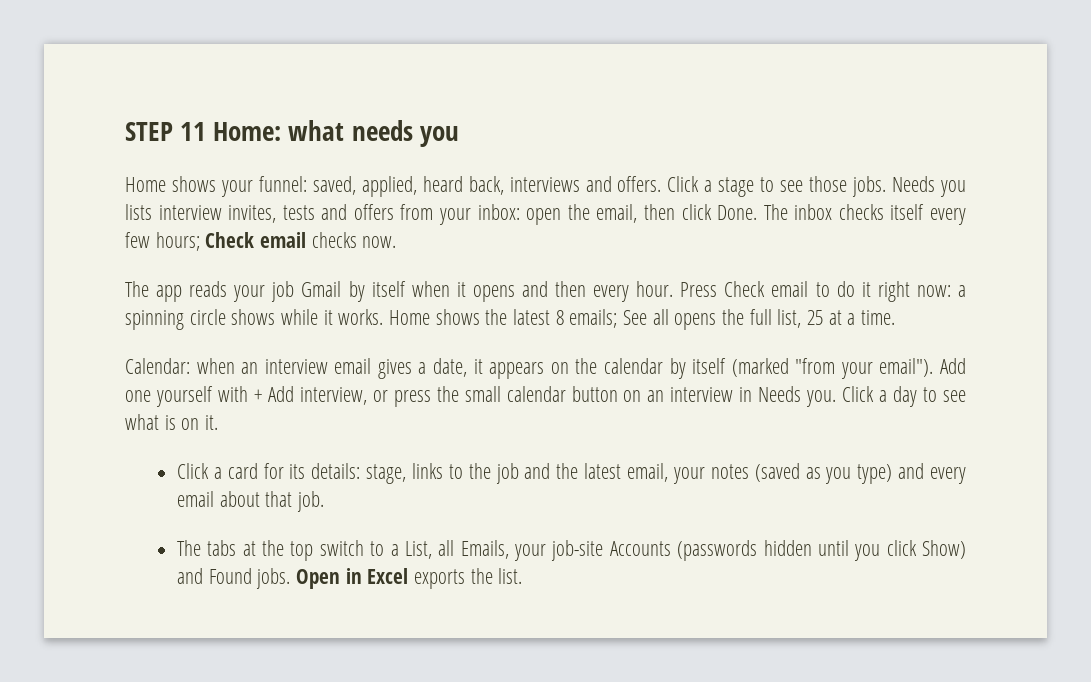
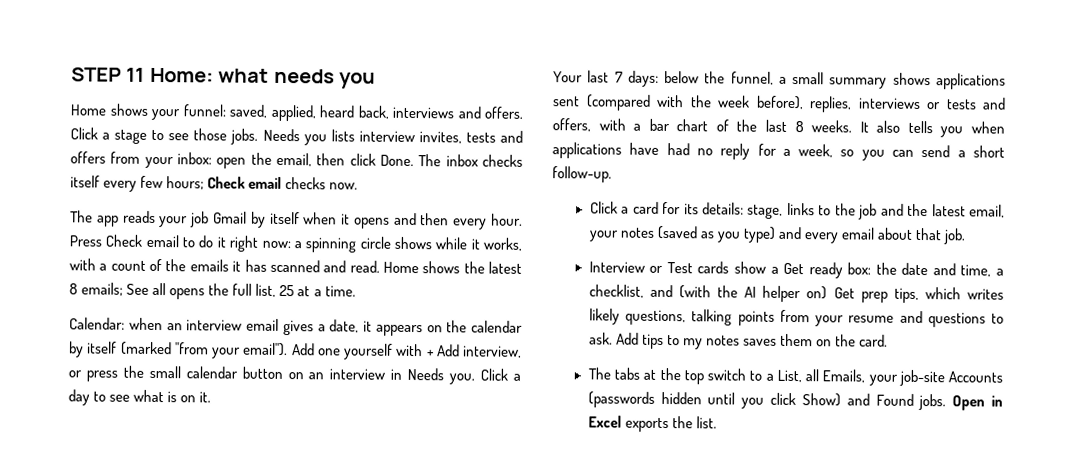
[338,309,384,325] works. -> [482,237,522,251] [69,258,380,273] works, with a count of the emails it has scanned and read.
(219, 422) none -> [553,70,1006,90] [552,94,1006,113] [552,118,1005,138] [552,142,1006,161] [552,166,612,183] // Your last 7 days: below the funnel, a small summary shows applications sent (compared with the week before), replies, interviews or tests and offers, with a bar chart of the last 8 weeks. It also tells you when applications have had no reply for a week, so you can send a short follow-up.
(324, 501) none -> [588,261,1004,279] [588,284,1005,303] [588,308,1004,328] [588,332,889,350] // Interview or Test cards show a Get ready box: the date and time, a checklist, and (with the AI helper on) Get prep tips, which writes likely questions, talking points from your resume and questions to ask. Add tips to my notes saves them on the card.

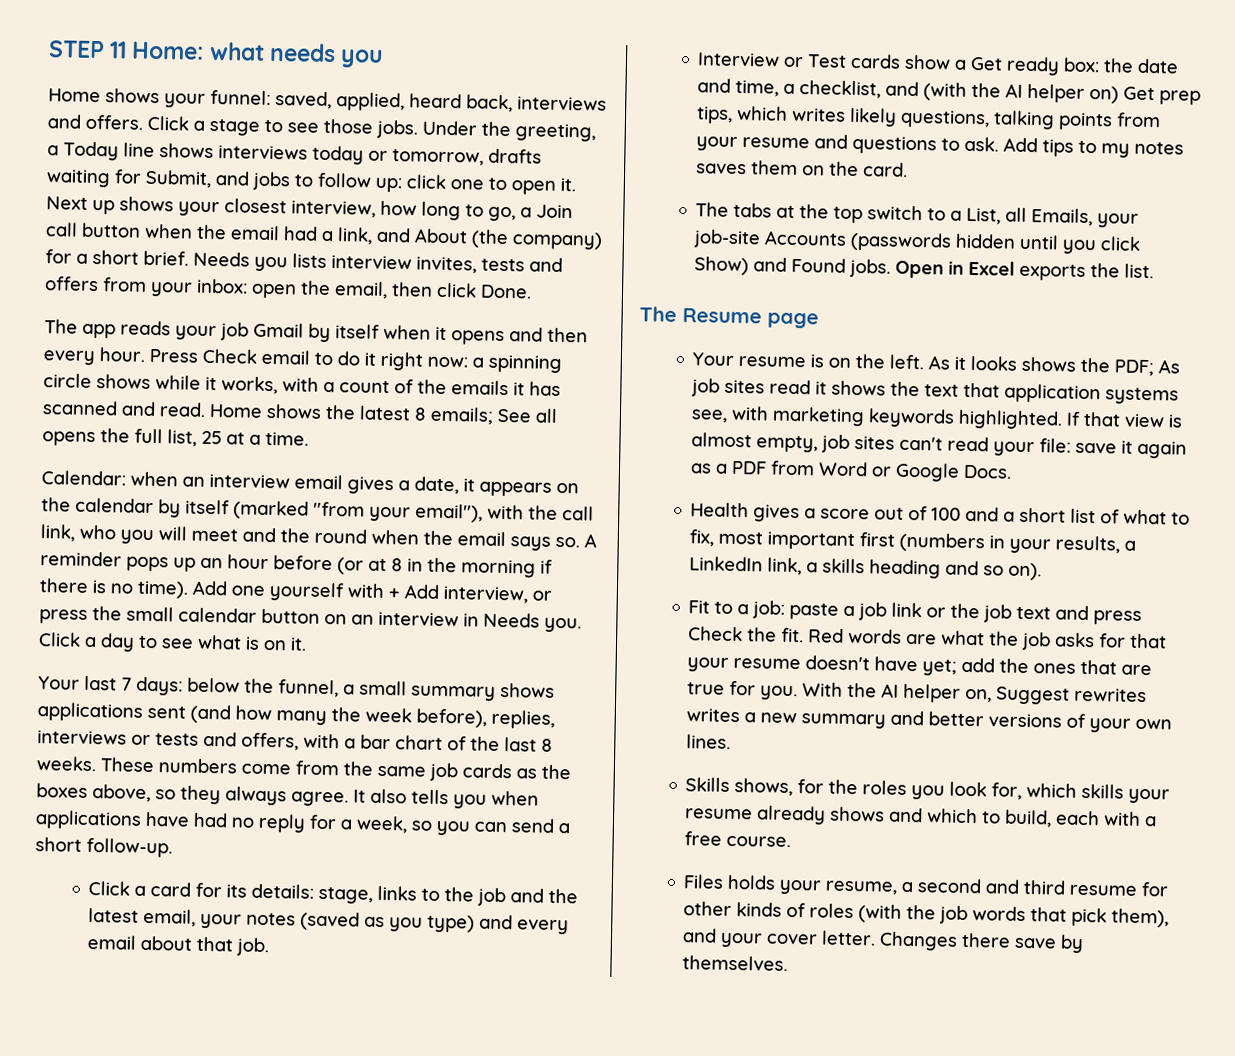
(259, 136) none -> [422,120,596,142] [47,141,542,166] [46,169,576,195] [46,196,573,222] [45,222,603,250] [45,249,189,266] Under the greeting, a Today line shows interviews today or tomorrow, drafts waiting for Submit, and jobs to follow up: click one to open it. Next up shows your closest interview, how long to go, a Join call button when the email had a link, and About (the company) for a short brief.
[418,154,523,167] [70,175,359,192] The inbox checks itself every few hours; Check email checks now. -> (532, 291) none
[243,342,289,357] email"). -> [415,503,594,523] [40,524,597,551] [40,551,553,578] [39,578,189,599] email"), with the call link, who you will meet and the round when the email says so. A reminder pops up an hour before (or at 8 in the morning if there is no time).
[585,94,684,111] (compared with -> [190,704,327,726] (and how many
(853, 126) none -> [100,757,571,782] [36,783,349,807] These numbers come from the same job cards as the boxes above, so they always agree.
(717, 422) none -> [639,306,819,329] [692,352,1181,377] [691,378,1180,405] [691,405,1184,430] [691,432,1188,459] [690,460,1013,482] [690,502,1191,525] [689,529,1137,554] [689,556,1043,581] [688,600,1143,625] [688,626,1168,651] [687,655,1153,676] [687,680,1148,705] [686,708,1173,733] [686,734,732,749] [685,777,1171,804] [685,805,1158,828] [684,831,792,848] [683,874,1170,897] [683,901,1170,928] [682,928,1085,954] [682,955,789,971] // The Resume page // Your resume is on the left. As it looks shows the PDF; As job sites read it shows the text that application systems see, with marketing keywords highlighted. If that view is almost empty, job sites can't read your file: save it again as a PDF from Word or Google Docs. // Health gives a score out of 100 and a short list of what to fix, most important first (numbers in your results, a LinkedIn link, a skills heading and so on). // Fit to a job: paste a job link or the job text and press Check the fit. Red words are what the job asks for that your resume doesn't have yet; add the ones that are true for you. With the AI helper on, Suggest rewrites writes a new summary and better versions of your own lines. // Skills shows, for the roles you look for, which skills your resume already shows and which to build, each with a free course. // Files holds your resume, a second and third resume for other kinds of roles (with the job words that pick them), and your cover letter. Changes there save by themselves.

